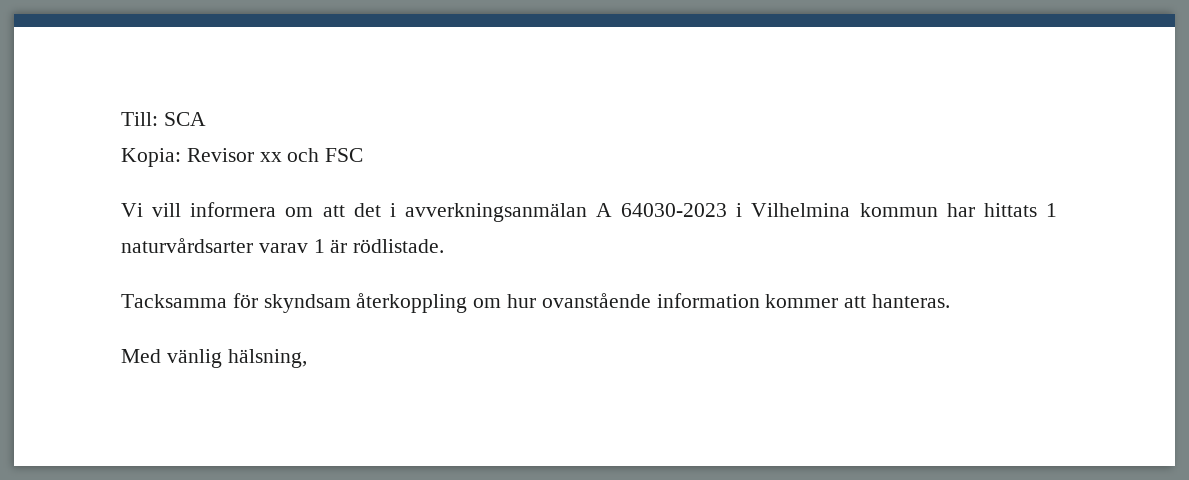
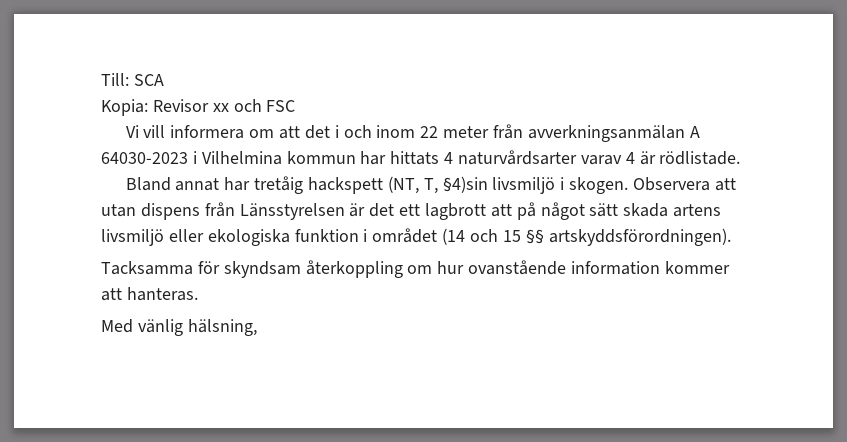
(396, 210) none -> [343,124,523,139] och inom 22 meter från
[1046,203,1057,217] 1 -> [444,152,454,164] 4
[313,239,325,253] 1 -> [625,152,635,164] 4
(445, 246) none -> [125,176,736,194] [101,202,722,220] [101,228,731,246] // Bland annat har tretåig hackspett (NT, T, §4)sin livsmiljö i skogen. Observera att utan dispens från Länsstyrelsen är det ett lagbrott att på något sätt skada artens livsmiljö eller ekologiska funktion i området (14 och 15 §§ artskyddsförordningen).

